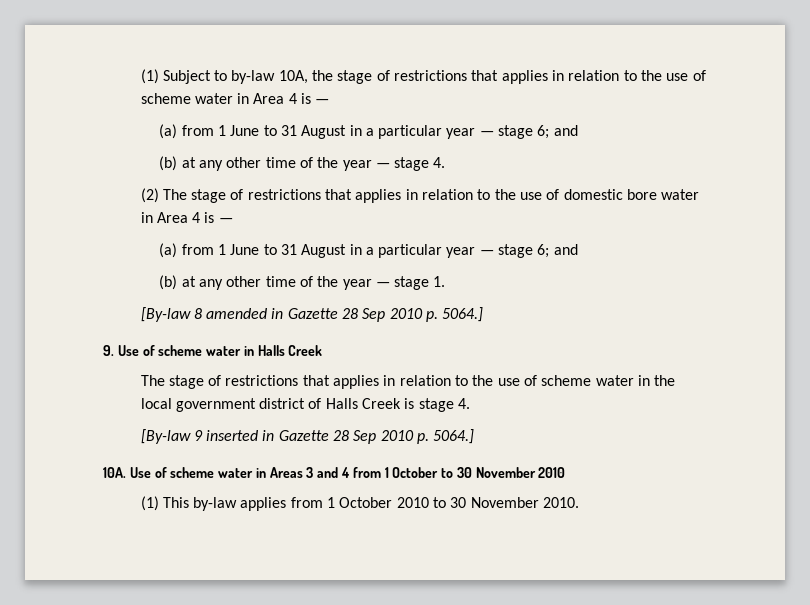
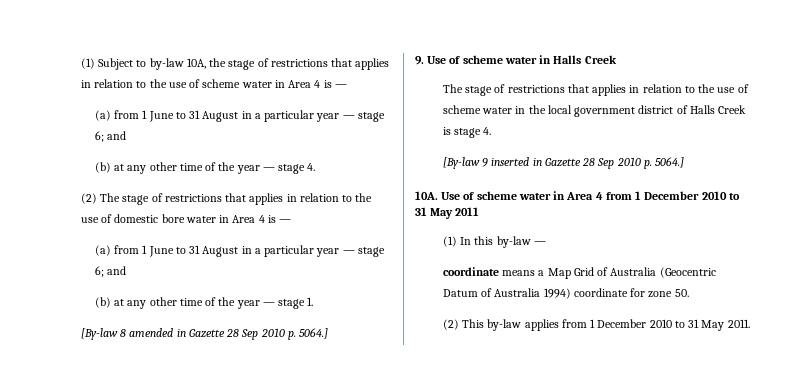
[269,467,566,478] [140,496,159,511] Areas 3 and 4 from 1 October to 30 November 2010 // (1) -> [566,191,740,200] [415,207,480,219] [442,236,546,248] [442,267,716,279] [442,288,689,299] [442,319,459,330] Area 4 from 1 December 2010 to 31 May 2011 // (1) In this by-law — // coordinate means a Map Grid of Australia (Geocentric Datum of Australia 1994) coordinate for zone 50. // (2)
[339,497,580,508] October 2010 to 30 November 2010. -> [597,319,750,331] December 2010 to 31 May 2011.

